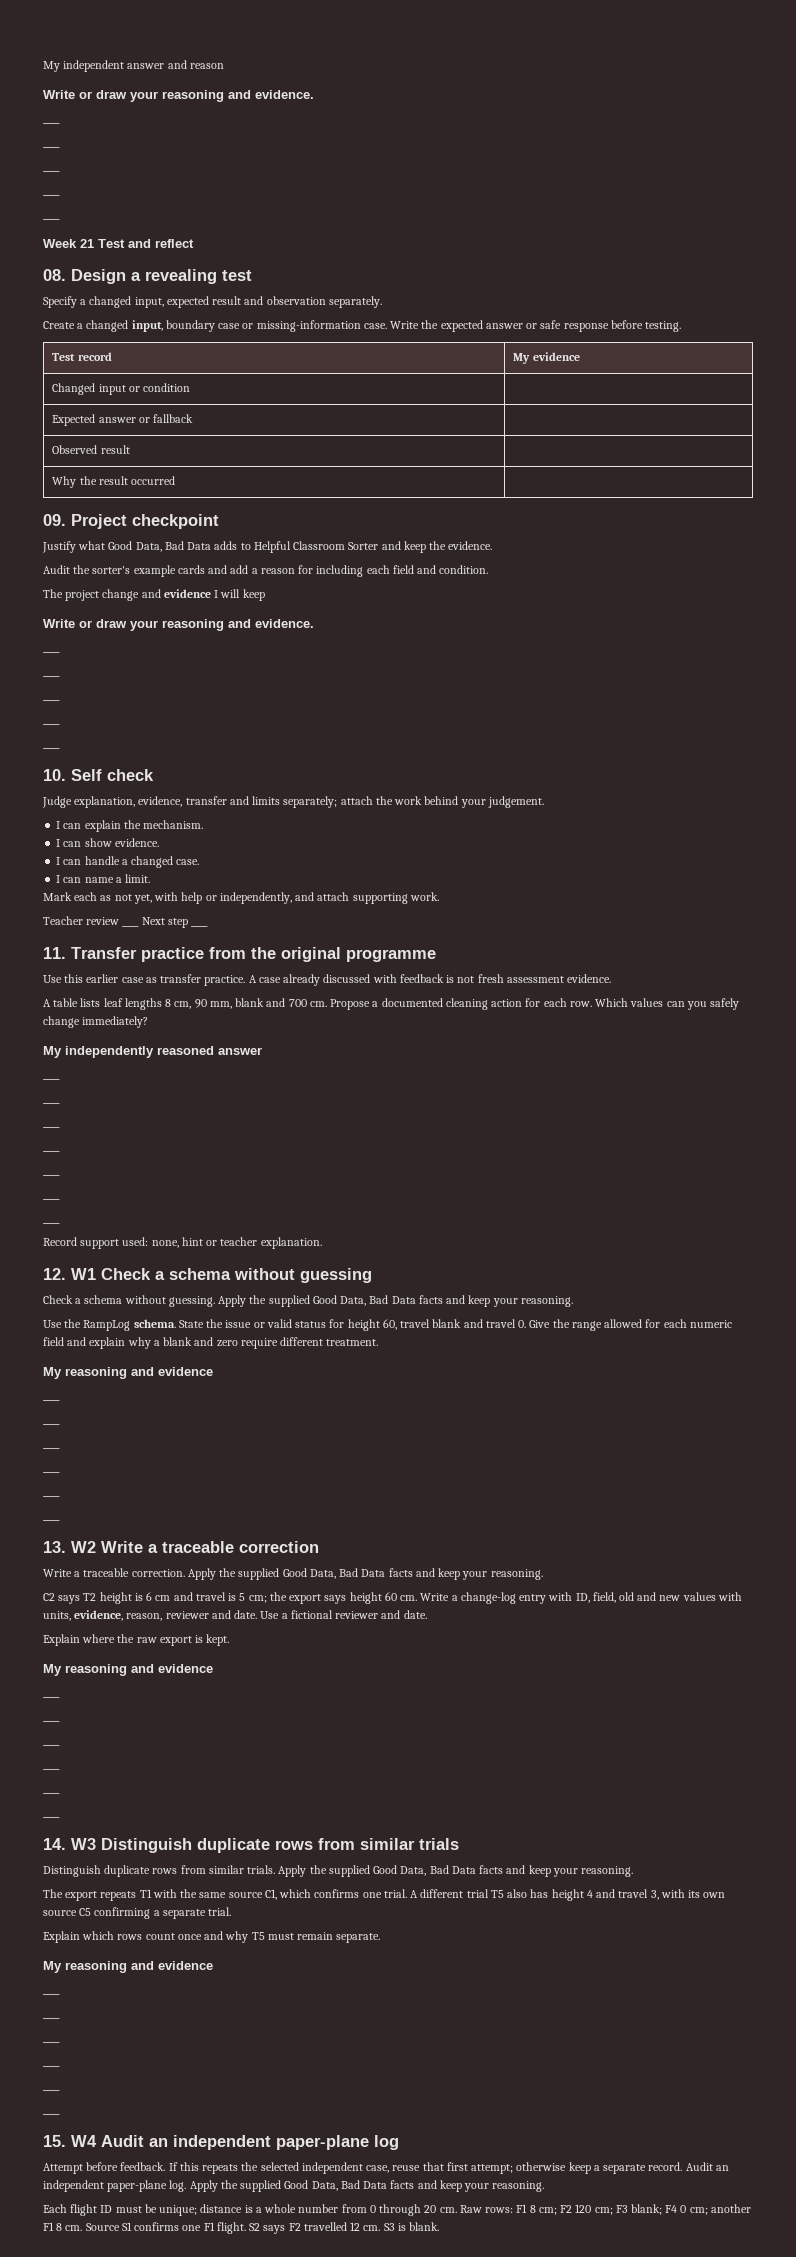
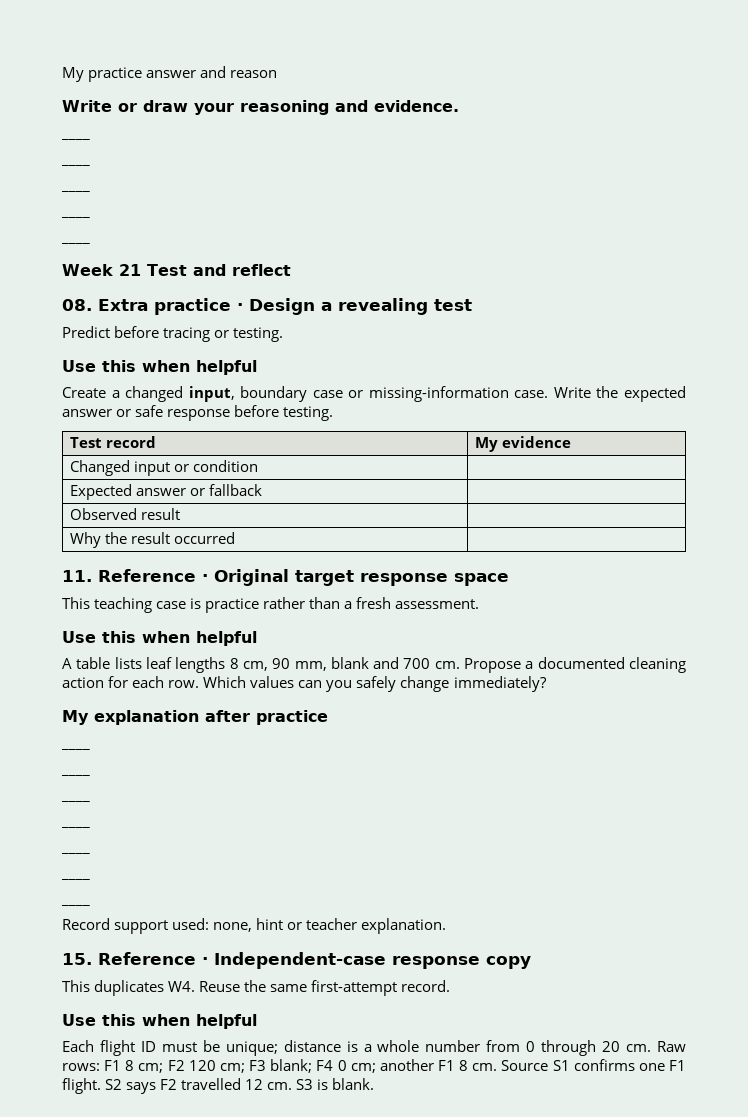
[43,60,125,72] My independent -> [62,67,143,82] My practice
(66, 275) none -> [98,298,243,315] Extra practice ·
[43,296,382,308] Specify a changed input, expected result and observation separately. -> [62,326,284,342] [62,360,257,375] Predict before tracing or testing. // Use this when helpful
[43,514,219,529] [42,541,493,553] [43,565,489,577] [43,589,265,601] [43,619,314,631] [43,651,60,653] [43,675,60,677] [43,699,60,701] [43,723,60,725] [43,747,60,749] [43,769,154,781] [42,796,544,808] [56,820,204,832] [56,838,159,847] [56,856,200,868] [56,874,151,883] [43,892,439,904] [43,916,120,925] [122,925,140,927] [141,917,209,928] [43,947,436,962] [43,974,612,986] 09. Project checkpoint // Justify what Good Data, Bad Data adds to Helpful Classroom Sorter and keep the evidence. // Audit the sorter's example cards and add a reason for including each field and condition. // The project change and evidence I will keep // Write or draw your reasoning and evidence. // ____ // ____ // ____ // ____ // ____ // 10. Self check // Judge explanation, evidence, transfer and limits separately; attach the work behind your judgement. // I can explain the mechanism. // I can show evidence. // I can handle a changed case. // I can name a limit. // Mark each as not yet, with help or independently, and attach supporting work. // Teacher review ____ Next step ____ // 11. Transfer practice from the original programme // Use this earlier case as transfer practice. A case already discussed with feedback is not fresh assessment evidence. -> [62,569,509,586] [62,597,480,613] [62,631,257,646] 11. Reference · Original target response space // This teaching case is practice rather than a fresh assessment. // Use this when helpful
[65,1046,262,1058] independently reasoned answer -> [94,710,328,725] explanation after practice
[43,1268,372,1283] [43,1295,573,1307] [43,1319,732,1331] [43,1337,379,1349] [43,1367,213,1379] [43,1399,60,1401] [43,1423,60,1425] [43,1447,60,1449] [43,1471,60,1473] [43,1495,60,1497] [43,1519,60,1521] [43,1541,319,1553] [43,1568,543,1580] [43,1592,742,1604] [43,1610,427,1621] [43,1634,230,1646] [43,1664,213,1676] [43,1696,60,1698] [43,1720,60,1722] [43,1744,60,1746] [43,1768,60,1770] [43,1792,60,1794] [43,1816,60,1818] [43,1838,459,1853] [43,1865,634,1877] [43,1889,726,1901] [43,1907,232,1919] [43,1931,381,1943] [43,1961,213,1973] [43,1993,60,1995] [43,2017,60,2019] [43,2041,60,2043] [43,2065,60,2067] [43,2089,60,2091] [43,2113,60,2115] [43,2135,399,2150] [43,2162,729,2174] [43,2180,545,2192] 12. W1 Check a schema without guessing // Check a schema without guessing. Apply the supplied Good Data, Bad Data facts and keep your reasoning. // Use the RampLog schema. State the issue or valid status for height 60, travel blank and travel 0. Give the range allowed for each numeric field and explain why a blank and zero require different treatment. // My reasoning and evidence // ____ // ____ // ____ // ____ // ____ // ____ // 13. W2 Write a traceable correction // Write a traceable correction. Apply the supplied Good Data, Bad Data facts and keep your reasoning. // C2 says T2 height is 6 cm and travel is 5 cm; the export says height 60 cm. Write a change-log entry with ID, field, old and new values with units, evidence, reason, reviewer and date. Use a fictional reviewer and date. // Explain where the raw export is kept. // My reasoning and evidence // ____ // ____ // ____ // ____ // ____ // ____ // 14. W3 Distinguish duplicate rows from similar trials // Distinguish duplicate rows from similar trials. Apply the supplied Good Data, Bad Data facts and keep your reasoning. // The export repeats T1 with the same source C1, which confirms one trial. A different trial T5 also has height 4 and travel 3, with its own source C5 confirming a separate trial. // Explain which rows count once and why T5 must remain separate. // My reasoning and evidence // ____ // ____ // ____ // ____ // ____ // ____ // 15. W4 Audit an independent paper-plane log // Attempt before feedback. If this repeats the selected independent case, reuse that first attempt; otherwise keep a separate record. Audit an independent paper-plane log. Apply the supplied Good Data, Bad Data facts and keep your reasoning. -> [62,952,531,969] [62,980,451,996] [62,1014,257,1029] 15. Reference · Independent-case response copy // This duplicates W4. Reuse the same first-attempt record. // Use this when helpful

